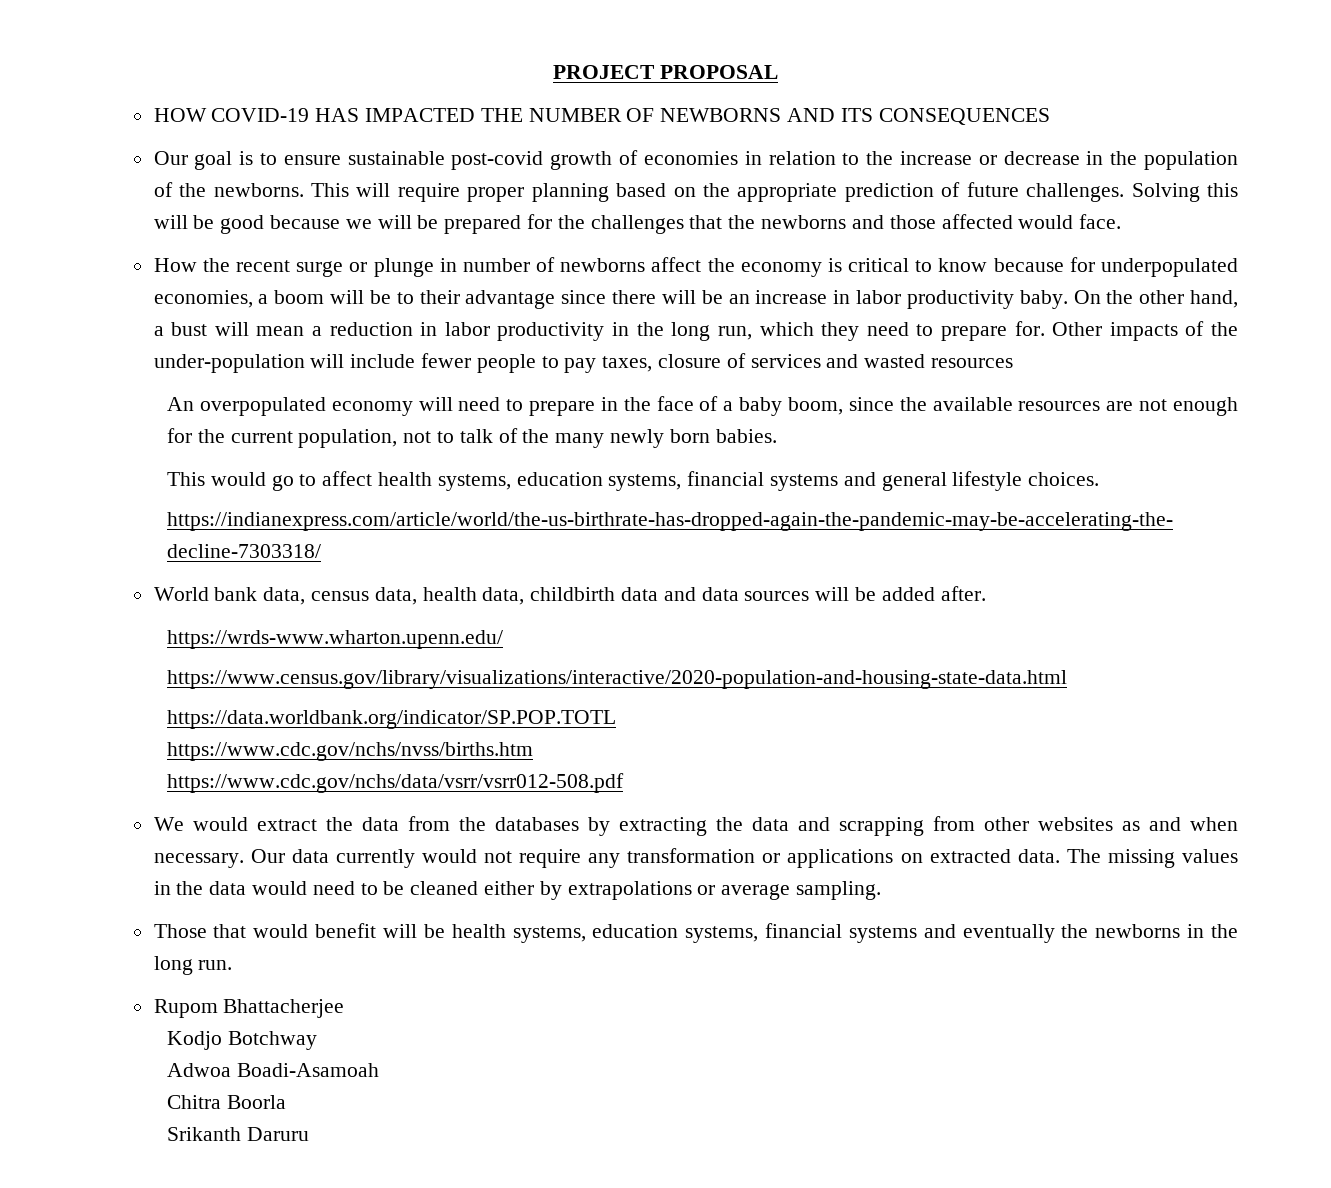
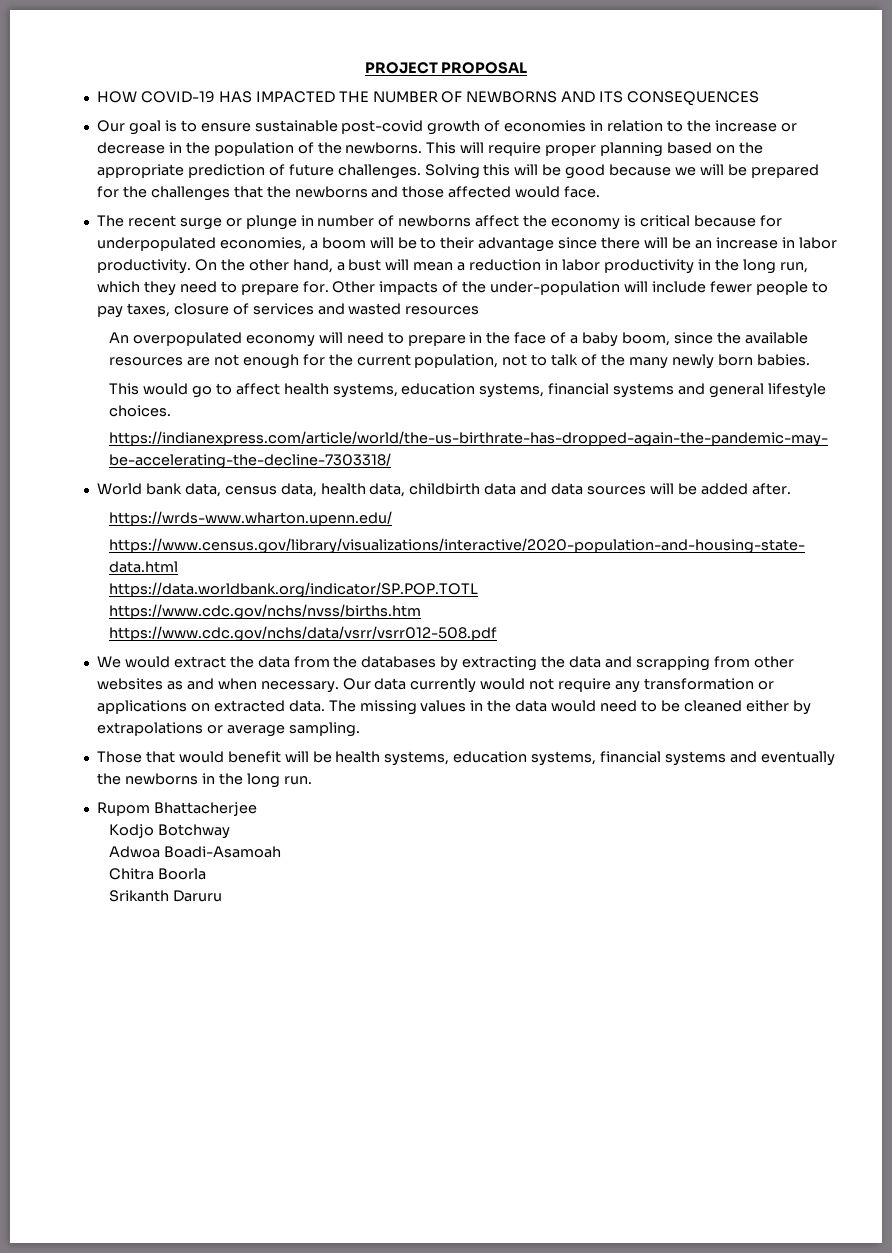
[153,258,230,272] How the -> [96,215,124,227] The
[915,258,988,272] to know -> (690, 221) none
[906,290,1068,309] productivity baby. -> [96,259,191,274] productivity.

